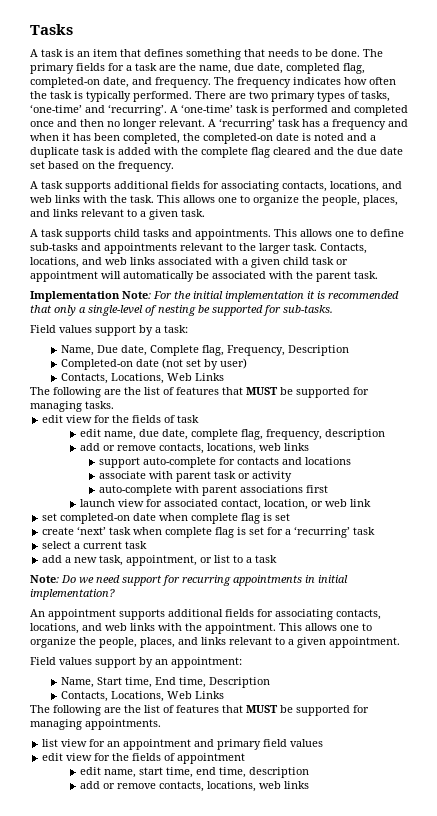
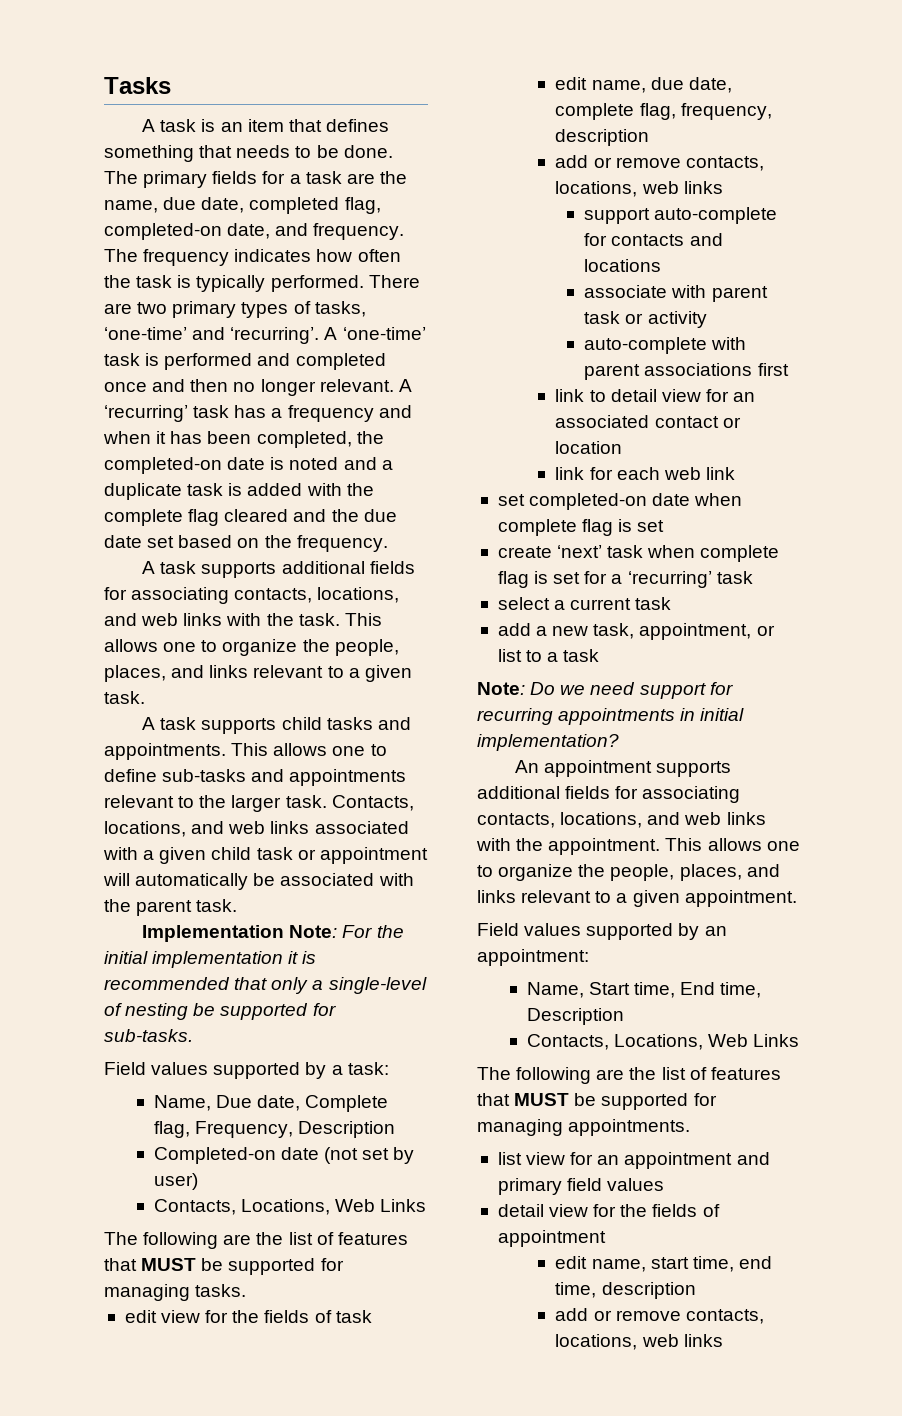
[95,325,136,336] support -> [213,1062,301,1079] supported
[79,499,323,510] launch view for associated contact, location, or -> [555,389,756,402] [555,415,741,428] [555,441,623,454] [555,467,660,480] link to detail view for an associated contact or location // link for each
[95,657,136,668] support -> [586,923,674,940] supported
[42,753,64,761] edit -> [497,1204,544,1217] detail

